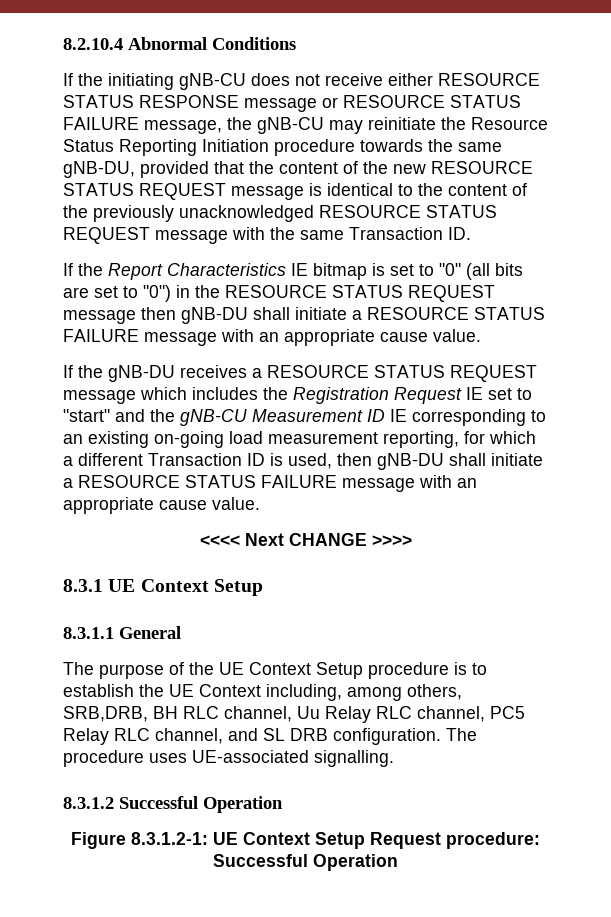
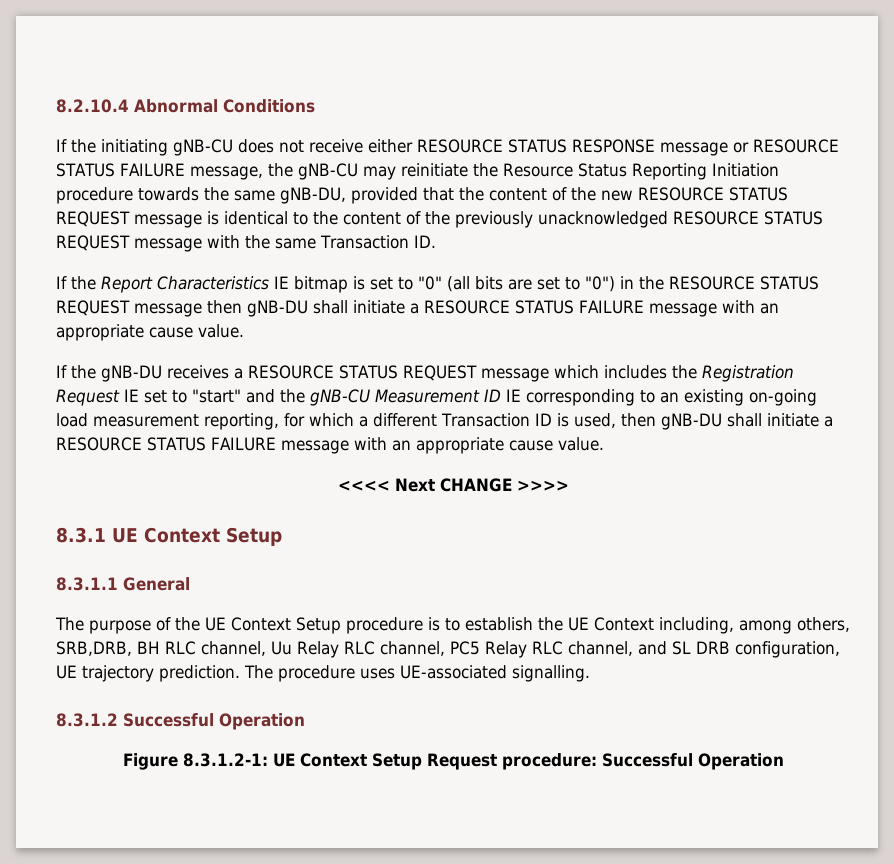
[333,728,441,745] configuration. -> [735,641,840,658] [56,665,240,682] configuration, UE trajectory prediction.

